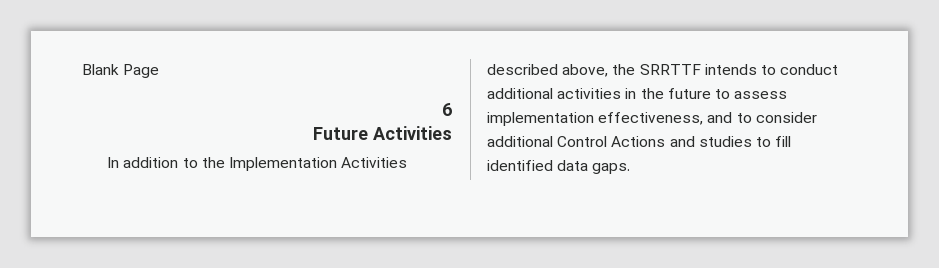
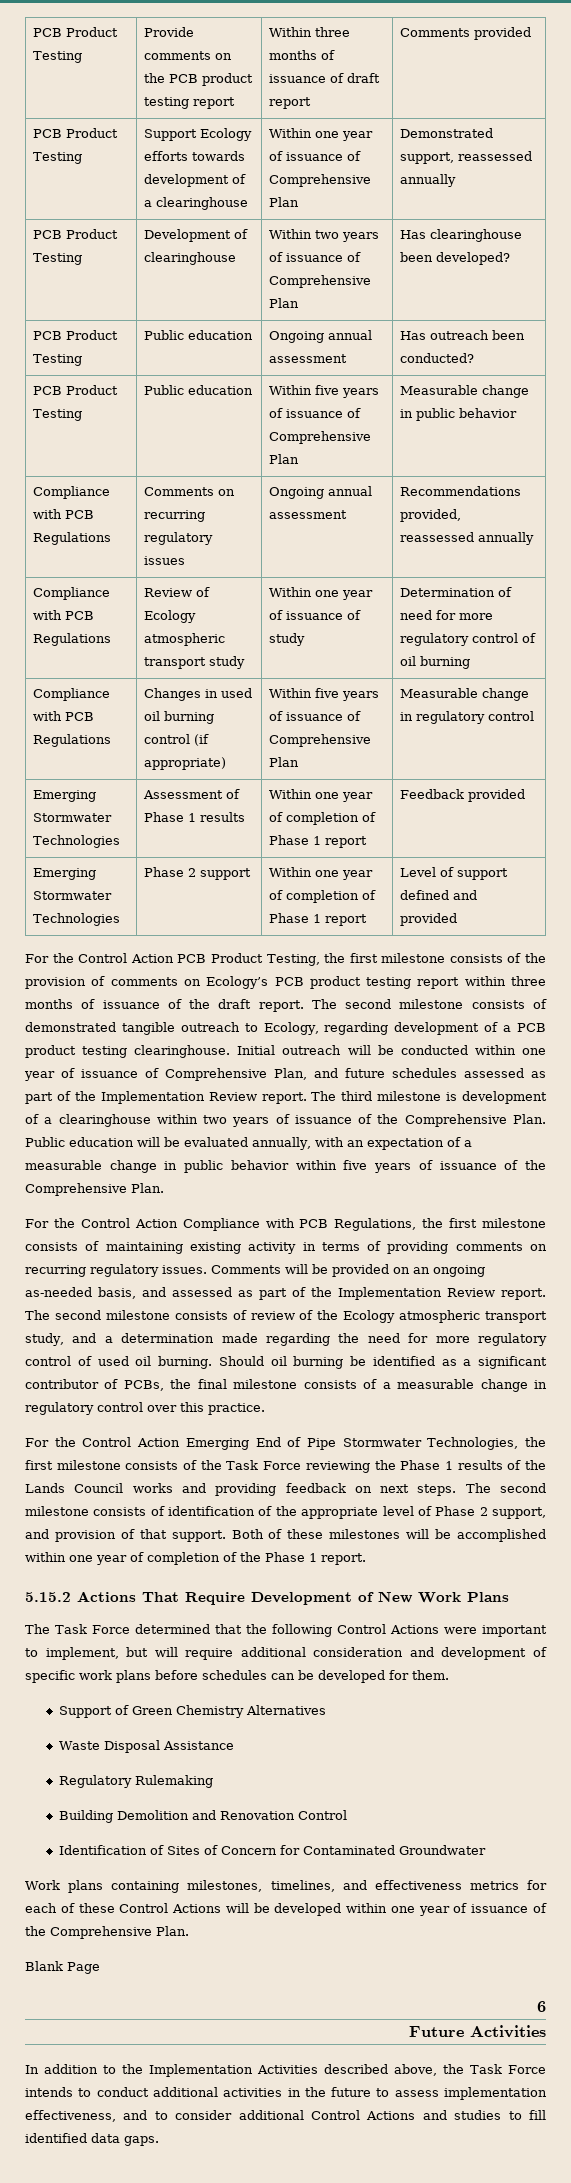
(82, 69) none -> [33,27,119,37] [33,51,83,63] [144,27,195,37] [144,51,233,60] [144,73,254,86] [144,97,236,109] [269,27,351,37] [269,50,336,60] [269,73,381,83] [269,97,312,109] [400,27,532,40] [33,128,119,138] [33,152,83,164] [144,128,253,141] [144,151,246,161] [144,174,247,187] [144,197,249,210] [269,128,374,141] [269,151,362,161] [269,174,372,187] [269,197,300,207] [400,128,494,138] [400,151,533,164] [400,174,457,187] [33,229,119,239] [33,253,83,265] [144,229,249,242] [144,252,237,265] [269,229,380,242] [269,252,362,262] [269,275,372,288] [269,298,300,308] [400,229,523,242] [400,252,511,265] [33,330,119,340] [33,354,83,366] [144,330,254,340] [269,330,373,343] [269,354,348,363] [400,330,526,340] [400,353,475,363] [33,385,119,395] [33,409,83,421] [144,385,254,395] [269,385,380,398] [269,408,362,418] [269,431,372,444] [269,454,300,464] [400,385,530,398] [400,408,518,421] [33,486,111,499] [33,509,95,519] [33,532,112,545] [144,487,236,496] [144,510,206,522] [144,532,214,545] [144,556,186,565] [269,486,373,499] [269,510,348,519] [400,486,522,496] [400,509,462,522] [400,532,535,545] [33,587,111,600] [33,610,95,620] [33,633,112,646] [144,587,211,597] [144,610,197,623] [144,633,226,646] [144,656,246,669] [269,587,374,600] [269,610,362,620] [269,633,306,646] [400,587,513,597] [400,610,494,620] [400,633,537,646] [400,656,471,669] [33,688,111,701] [33,711,95,721] [33,734,112,747] [144,688,253,701] [144,711,215,724] [144,734,210,746] [144,757,227,770] [269,688,380,701] [269,711,362,721] [269,734,372,747] [269,757,300,767] [400,688,530,701] [400,711,535,724] [33,790,97,802] [33,813,113,822] [33,835,121,848] [143,789,241,799] [144,812,246,822] [269,789,374,802] [269,812,377,825] [269,835,368,848] [400,789,526,802] [33,868,97,880] [33,891,113,900] [33,913,121,926] [144,867,252,880] [269,867,374,880] [269,890,377,903] [269,913,368,926] [400,867,509,880] [400,890,478,900] [400,913,458,926] [25,953,547,966] [25,976,546,989] [25,999,547,1012] [25,1022,546,1035] [25,1045,546,1058] [24,1068,546,1081] [25,1091,547,1104] [25,1114,546,1127] [25,1137,472,1150] [25,1160,547,1173] [25,1183,164,1196] [25,1218,546,1231] [25,1241,548,1254] [25,1264,485,1277] [25,1287,546,1300] [25,1310,547,1323] [25,1333,547,1346] [25,1356,547,1369] [25,1379,547,1392] [25,1402,265,1415] [25,1437,547,1450] [25,1460,547,1473] [25,1483,546,1496] [25,1506,547,1519] [25,1529,547,1542] [25,1552,366,1565] [25,1591,509,1605] [25,1624,547,1637] [25,1647,547,1660] [25,1670,449,1683] [58,1705,326,1718] [58,1740,234,1753] [58,1775,213,1788] [58,1810,347,1823] [58,1845,486,1855] [25,1880,547,1893] [25,1903,547,1916] [25,1926,189,1939] PCB Product Testing | Provide comments on the PCB product testing report | Within three months of issuance of draft report | Comments provided // PCB Product Testing | Support Ecology efforts towards development of a clearinghouse | Within one year of issuance of Comprehensive Plan | Demonstrated support, reassessed annually // PCB Product Testing | Development of clearinghouse | Within two years of issuance of Comprehensive Plan | Has clearinghouse been developed? // PCB Product Testing | Public education | Ongoing annual assessment | Has outreach been conducted? // PCB Product Testing | Public education | Within five years of issuance of Comprehensive Plan | Measurable change in public behavior // Compliance with PCB Regulations | Comments on recurring regulatory issues | Ongoing annual assessment | Recommendations provided, reassessed annually // Compliance with PCB Regulations | Review of Ecology atmospheric transport study | Within one year of issuance of study | Determination of need for more regulatory control of oil burning // Compliance with PCB Regulations | Changes in used oil burning control (if appropriate) | Within five years of issuance of Comprehensive Plan | Measurable change in regulatory control // Emerging Stormwater Technologies | Assessment of Phase 1 results | Within one year of completion of Phase 1 report | Feedback provided // Emerging Stormwater Technologies | Phase 2 support | Within one year of completion of Phase 1 report | Level of support defined and provided // For the Control Action PCB Product Testing, the first milestone consists of the provision of comments on Ecology’s PCB product testing report within three months of issuance of the draft report. The second milestone consists of demonstrated tangible outreach to Ecology, regarding development of a PCB product testing clearinghouse. Initial outreach will be conducted within one year of issuance of Comprehensive Plan, and future schedules assessed as part of the Implementation Review report. The third milestone is development of a clearinghouse within two years of issuance of the Comprehensive Plan. Public education will be evaluated annually, with an expectation of a measurable change in public behavior within five years of issuance of the Comprehensive Plan. // For the Control Action Compliance with PCB Regulations, the first milestone consists of maintaining existing activity in terms of providing comments on recurring regulatory issues. Comments will be provided on an ongoing as-needed basis, and assessed as part of the Implementation Review report. The second milestone consists of review of the Ecology atmospheric transport study, and a determination made regarding the need for more regulatory control of used oil burning. Should oil burning be identified as a significant contributor of PCBs, the final milestone consists of a measurable change in regulatory control over this practice. // For the Control Action Emerging End of Pipe Stormwater Technologies, the first milestone consists of the Task Force reviewing the Phase 1 results of the Lands Council works and providing feedback on next steps. The second milestone consists of identification of the appropriate level of Phase 2 support, and provision of that support. Both of these milestones will be accomplished within one year of completion of the Phase 1 report. // 5.15.2 Actions That Require Development of New Work Plans // The Task Force determined that the following Control Actions were important to implement, but will require additional consideration and development of specific work plans before schedules can be developed for them. // Support of Green Chemistry Alternatives // Waste Disposal Assistance // Regulatory Rulemaking // Building Demolition and Renovation Control // Identification of Sites of Concern for Contaminated Groundwater // Work plans containing milestones, timelines, and effectiveness metrics for each of these Control Actions will be developed within one year of issuance of the Comprehensive Plan. //
[639,64,701,75] SRRTTF -> [470,2064,546,2074] Task Force

